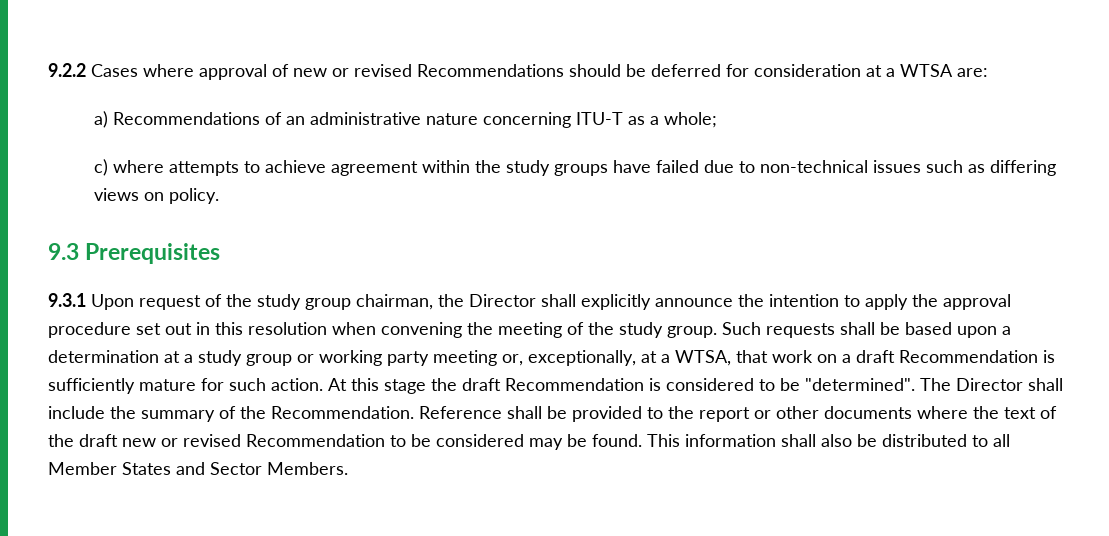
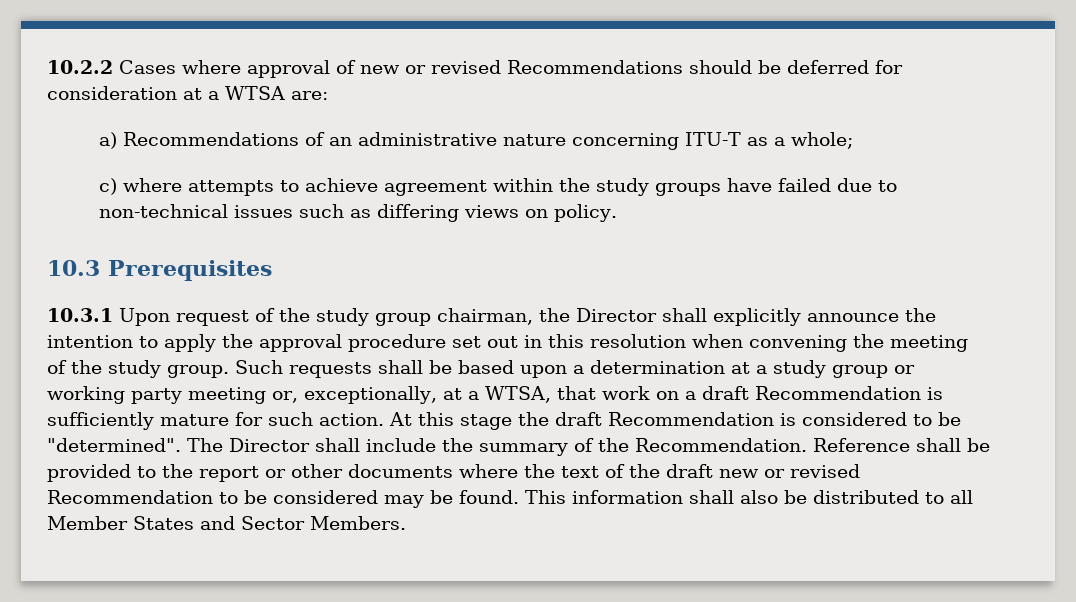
[48,63,86,77] 9.2.2 -> [47,60,113,74] 10.2.2
[48,243,79,260] 9.3 -> [47,260,100,276] 10.3
[48,293,86,307] 9.3.1 -> [47,308,113,322] 10.3.1

